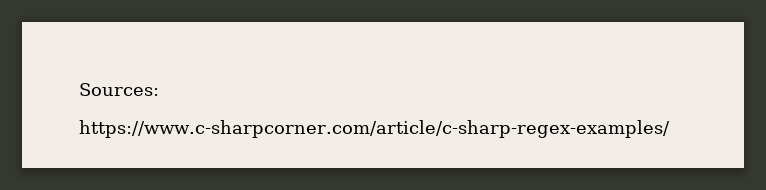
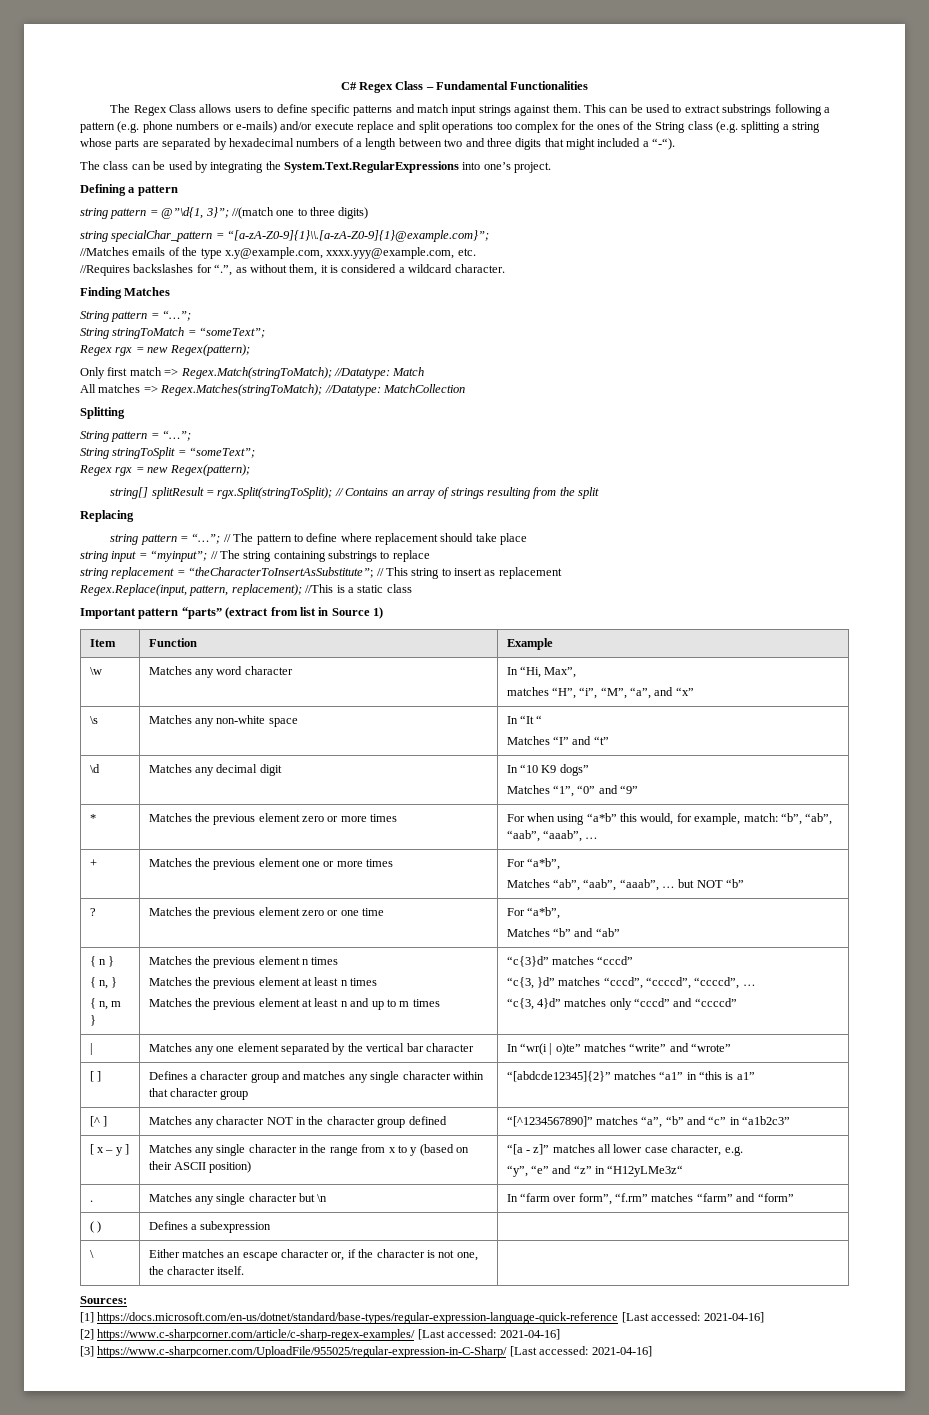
[79,83,159,96] [79,120,670,138] Sources: // https://www.c-sharpcorner.com/article/c-sharp-regex-examples/ -> [340,81,589,93] [110,104,830,116] [80,121,820,133] [80,138,676,150] [80,161,552,173] [80,184,178,196] [80,207,369,219] [80,230,490,242] [80,247,476,259] [80,264,505,276] [80,287,171,299] [80,310,192,322] [80,327,266,339] [79,344,250,356] [80,367,425,379] [80,384,465,396] [80,407,125,419] [80,430,192,442] [80,447,256,459] [79,464,250,476] [110,487,600,499] [80,510,134,522] [110,533,528,545] [80,550,430,562] [80,567,562,579] [79,584,412,596] [80,607,383,619] [89,639,116,647] [148,638,197,647] [506,638,553,650] [89,667,102,675] [148,666,293,678] [506,666,577,678] [506,687,694,699] [89,716,98,724] [148,715,298,727] [506,715,543,724] [506,736,609,745] [89,764,100,773] [148,764,282,776] [506,764,589,776] [506,785,639,797] [89,814,96,822] [148,813,398,825] [506,813,833,825] [506,830,599,842] [89,859,97,867] [148,858,394,870] [506,858,560,870] [506,879,745,891] [89,908,96,916] [148,907,385,919] [506,907,560,919] [506,928,620,937] [89,956,115,967] [89,977,118,989] [89,998,122,1010] [89,1015,96,1026] [148,956,339,968] [148,977,378,989] [148,998,440,1010] [506,956,634,967] [506,977,756,989] [506,998,737,1010] [89,1043,93,1055] [148,1043,474,1055] [506,1043,732,1055] [89,1071,101,1082] [148,1071,484,1083] [148,1088,249,1100] [506,1071,755,1082] [89,1116,107,1127] [148,1116,447,1128] [506,1116,791,1128] [89,1144,130,1156] [148,1144,470,1156] [148,1161,252,1173] [506,1144,743,1156] [506,1165,684,1177] [89,1200,93,1202] [148,1193,328,1205] [506,1193,794,1205] [89,1221,101,1233] [148,1221,272,1233] [89,1250,94,1258] [148,1249,478,1261] [148,1266,245,1275] [80,1296,127,1304] [80,1312,764,1324] [80,1329,560,1341] [80,1346,652,1358] C# Regex Class – Fundamental Functionalities // The Regex Class allows users to define specific patterns and match input strings against them. This can be used to extract substrings following a pattern (e.g. phone numbers or e-mails) and/or execute replace and split operations too complex for the ones of the String class (e.g. splitting a string whose parts are separated by hexadecimal numbers of a length between two and three digits that might included a “-“). // The class can be used by integrating the System.Text.RegularExpressions into one’s project. // Defining a pattern // string pattern = @”\d{1, 3}”; //(match one to three digits) // string specialChar_pattern = “[a-zA-Z0-9]{1}\\.[a-zA-Z0-9]{1}@example.com}”; // //Matches emails of the type x.y@example.com, xxxx.yyy@example.com, etc. // //Requires backslashes for “.”, as without them, it is considered a wildcard character. // Finding Matches // String pattern = “…”; // String stringToMatch = “someText”; // Regex rgx = new Regex(pattern); // Only first match => Regex.Match(stringToMatch); //Datatype: Match // All matches => Regex.Matches(stringToMatch); //Datatype: MatchCollection // Splitting // String pattern = “…”; // String stringToSplit = “someText”; // Regex rgx = new Regex(pattern); // string[] splitResult = rgx.Split(stringToSplit); // Contains an array of strings resulting from the split // Replacing // string pattern = “…”; // The pattern to define where replacement should take place // string input = “myinput”; // The string containing substrings to replace // string replacement = “theCharacterToInsertAsSubstitute”; // This string to insert as replacement // Regex.Replace(input, pattern, replacement); //This is a static class // Important pattern “parts” (extract from list in Source 1) // Item | Function | Example // \w | Matches any word character | In “Hi, Max”, // matches “H”, “i”, “M”, “a”, and “x” // \s | Matches any non-white space | In “It “ // Matches “I” and “t” // \d | Matches any decimal digit | In “10 K9 dogs” // Matches “1”, “0” and “9” // * | Matches the previous element zero or more times | For when using “a*b” this would, for example, match: “b”, “ab”, “aab”, “aaab”, … // + | Matches the previous element one or more times | For “a*b”, // Matches “ab”, “aab”, “aaab”, … but NOT “b” // ? | Matches the previous element zero or one time | For “a*b”, // Matches “b” and “ab” // { n } // { n, } // { n, m } | Matches the previous element n times // Matches the previous element at least n times // Matches the previous element at least n and up to m times | “c{3}d” matches “cccd” // “c{3, }d” matches “cccd”, “ccccd”, “ccccd”, … // “c{3, 4}d” matches only “cccd” and “ccccd” // | | Matches any one element separated by the vertical bar character | In “wr(i | o)te” matches “write” and “wrote” // [ ] | Defines a character group and matches any single character within that character group | “[abdcde12345]{2}” matches “a1” in “this is a1” // [^ ] | Matches any character NOT in the character group defined | “[^1234567890]” matches “a”, “b” and “c” in “a1b2c3” // [ x – y ] | Matches any single character in the range from x to y (based on their ASCII position) | “[a - z]” matches all lower case character, e.g. // “y”, “e” and “z” in “H12yLMe3z“ // . | Matches any single character but \n | In “farm over form”, “f.rm” matches “farm” and “form” // ( ) | Defines a subexpression | // \ | Either matches an escape character or, if the character is not one, the character itself. | // Sources: // [1] https://docs.microsoft.com/en-us/dotnet/standard/base-types/regular-expression-language-quick-reference [Last accessed: 2021-04-16] // [2] https://www.c-sharpcorner.com/article/c-sharp-regex-examples/ [Last accessed: 2021-04-16] // [3] https://www.c-sharpcorner.com/UploadFile/955025/regular-expression-in-C-Sharp/ [Last accessed: 2021-04-16]

